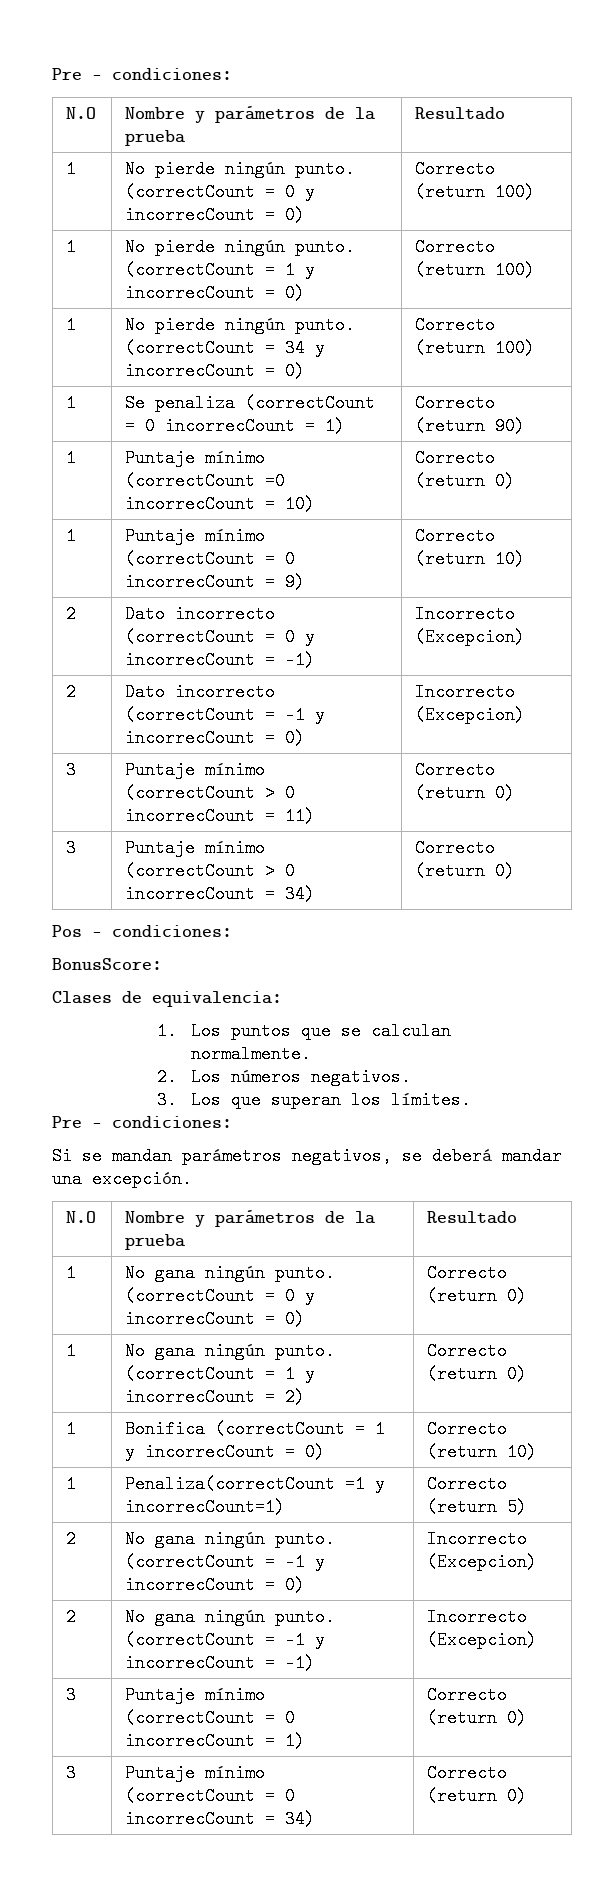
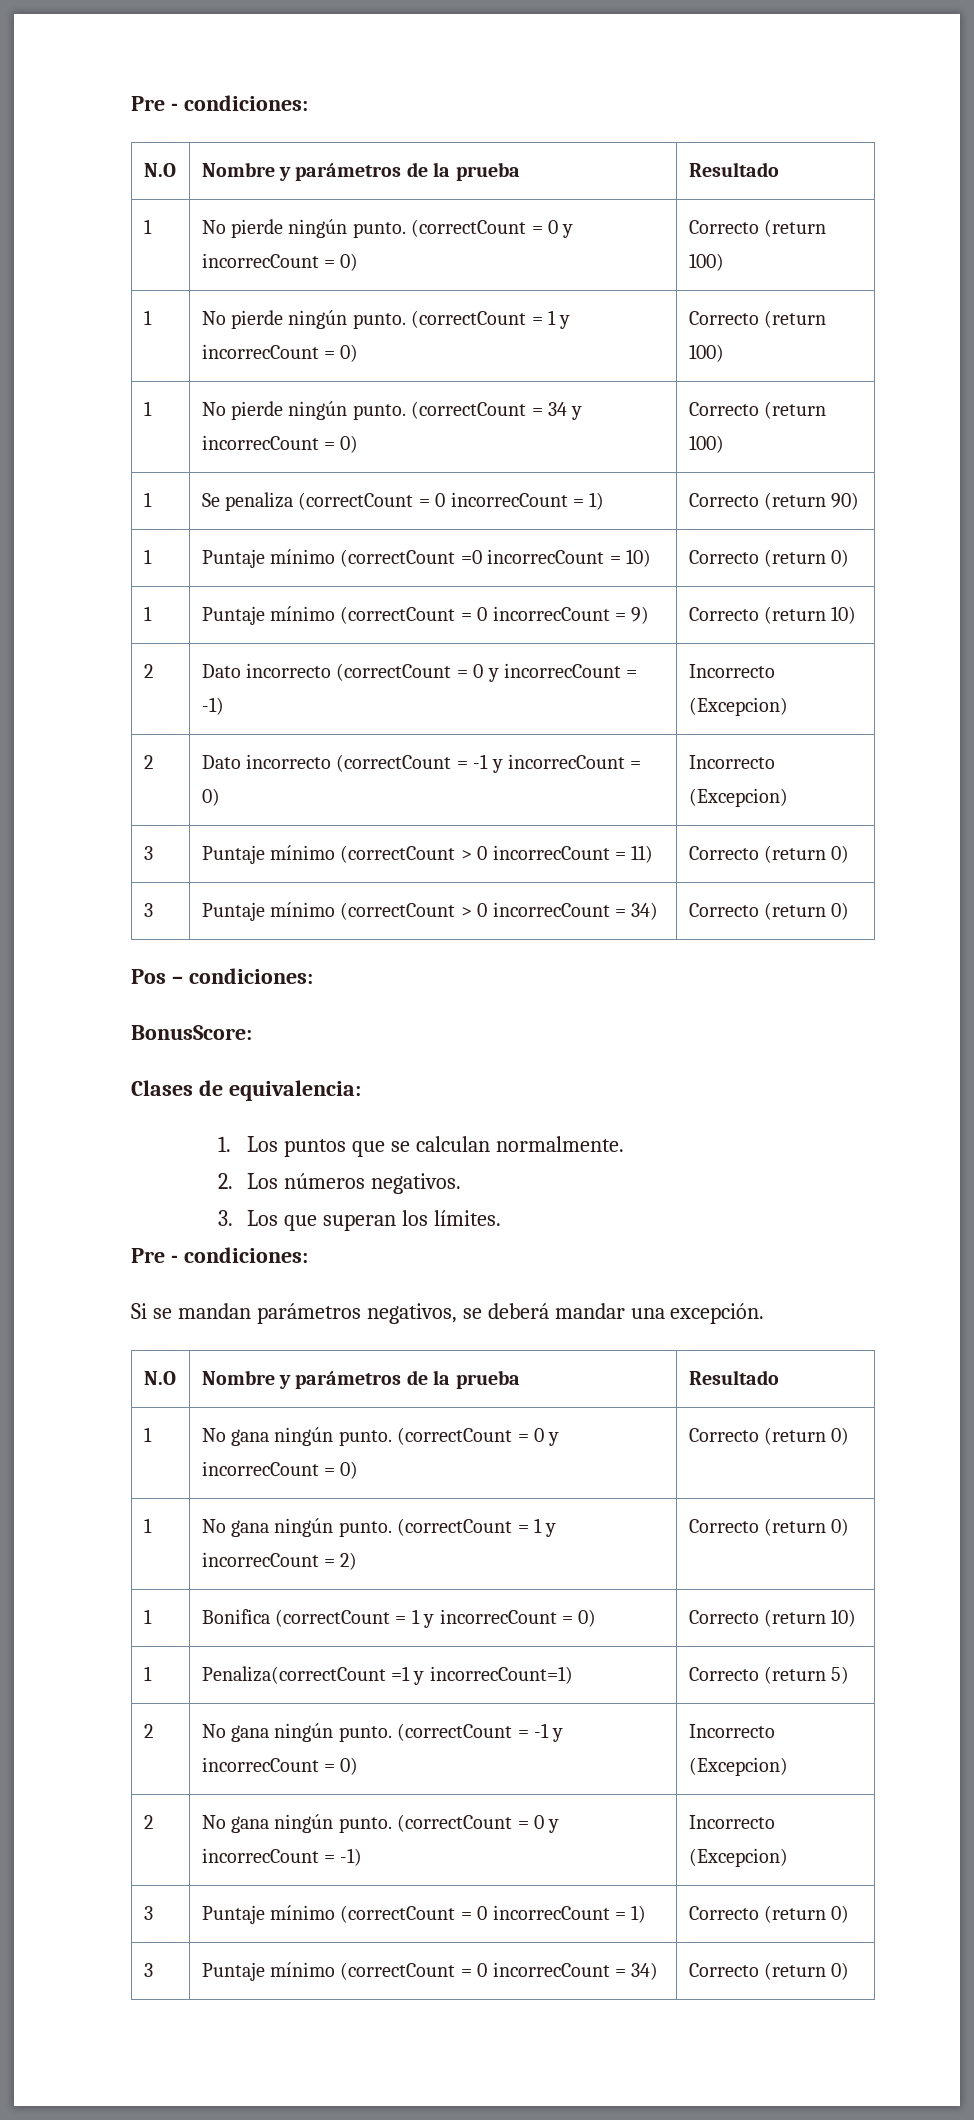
[285,1631,306,1649] -1 -> [534,1815,545,1829] 0

